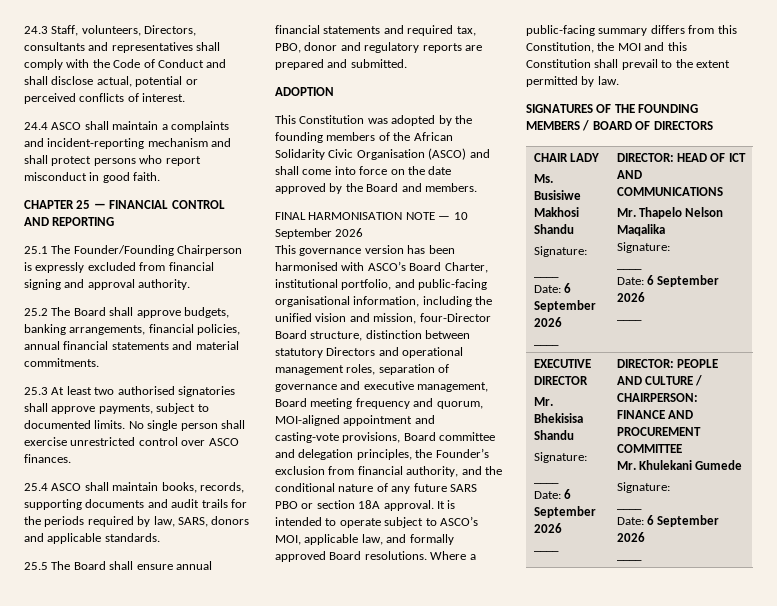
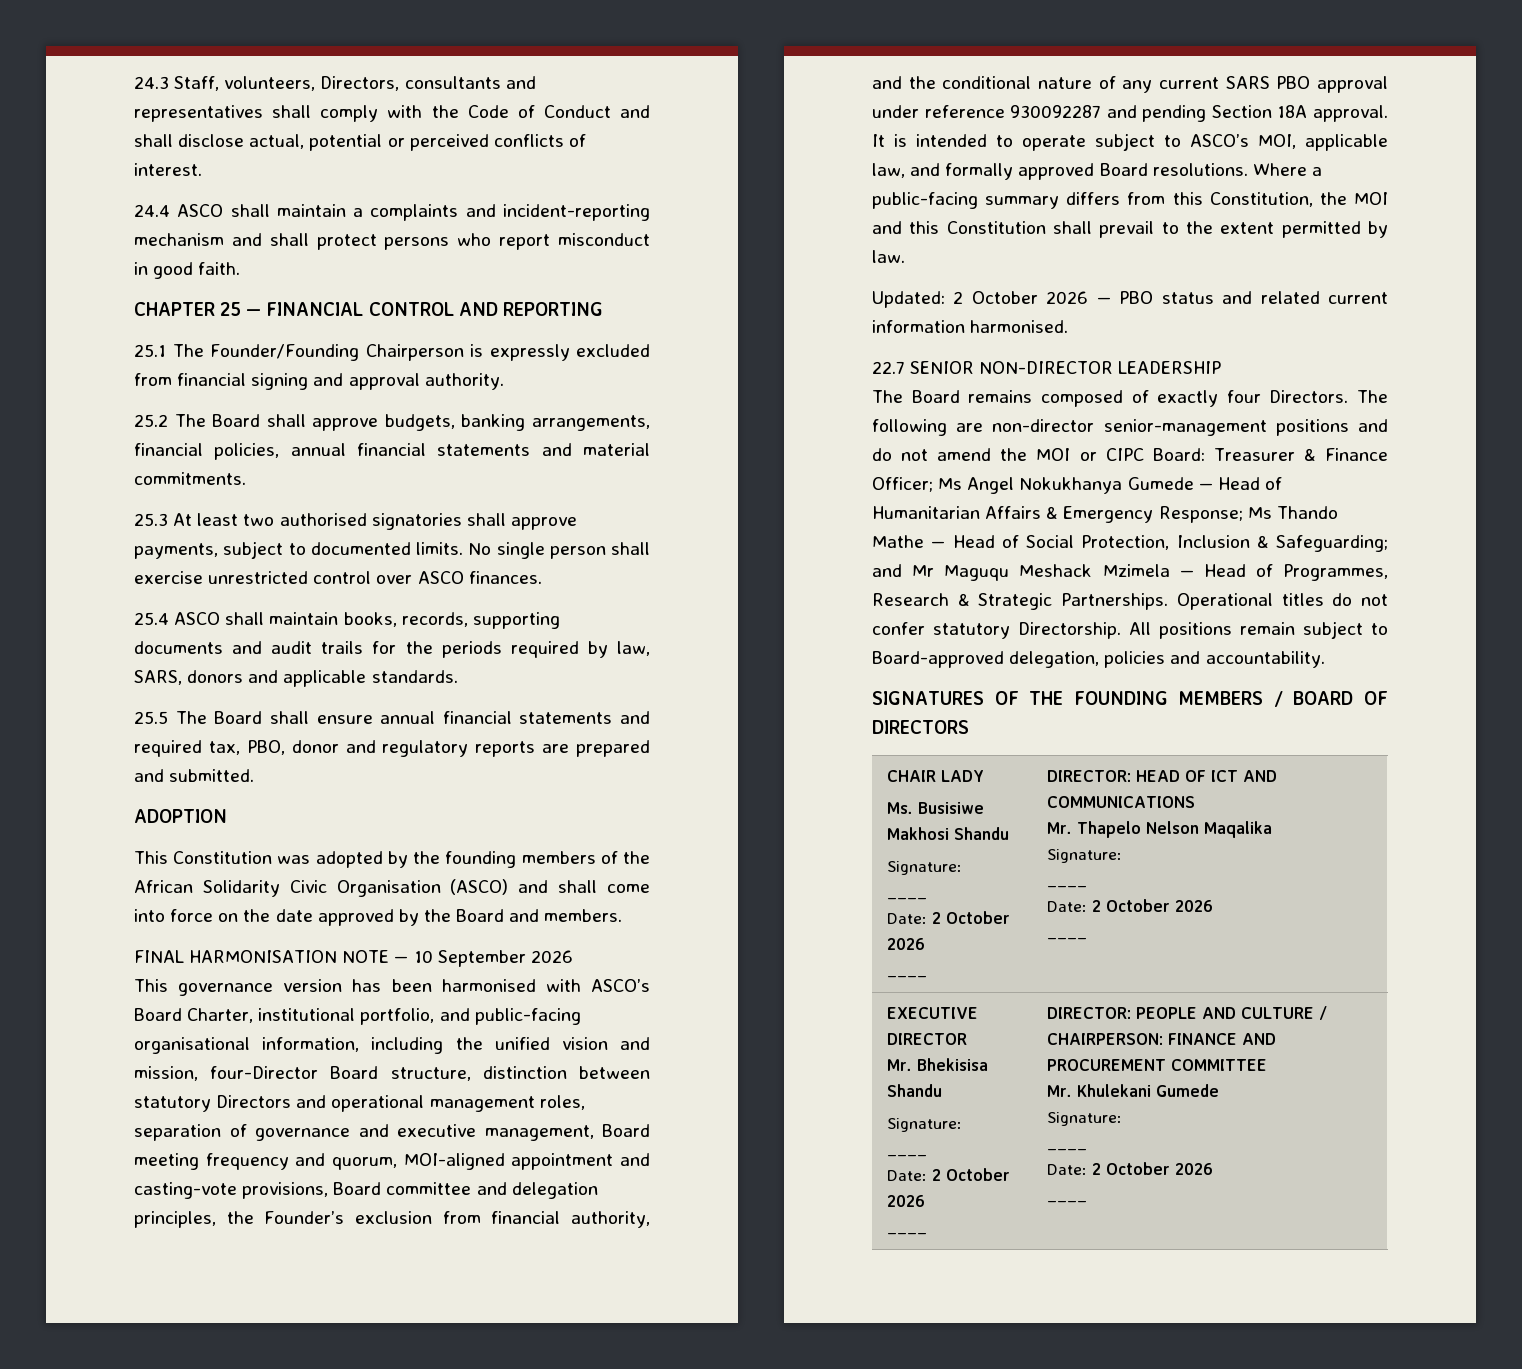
[413,483,447,492] future -> [1159,77,1219,89] current
[301,500,355,509] or section -> [1317,76,1388,93] [872,105,1272,122] approval under reference 930092287 and pending Section
(619, 80) none -> [872,291,1388,308] [872,320,1069,333] [872,361,1222,374] [872,390,1388,407] [872,419,1388,436] [872,448,1388,461] [872,477,1282,494] [872,506,1338,523] [872,535,1388,552] [872,564,1388,581] [872,593,1388,610] [872,621,1388,639] [872,651,1325,668] // Updated: 2 October 2026 — PBO status and related current information harmonised. // 22.7 SENIOR NON-DIRECTOR LEADERSHIP // The Board remains composed of exactly four Directors. The following are non-director senior-management positions and do not amend the MOI or CIPC Board: Treasurer & Finance Officer; Ms Angel Nokukhanya Gumede — Head of Humanitarian Affairs & Emergency Response; Ms Thando Mathe — Head of Social Protection, Inclusion & Safeguarding; and Mr Maguqu Meshack Mzimela — Head of Programmes, Research & Strategic Partnerships. Operational titles do not confer statutory Directorship. All positions remain subject to Board-approved delegation, policies and accountability.
[563,283,571,293] [533,300,596,312] 6 September -> [931,911,1010,924] 2 October
[646,275,720,287] 6 September -> [1091,899,1170,912] 2 October
[563,489,571,499] [533,506,596,518] 6 September -> [931,1168,1010,1181] 2 October
[646,515,720,527] 6 September -> [1091,1162,1170,1175] 2 October

